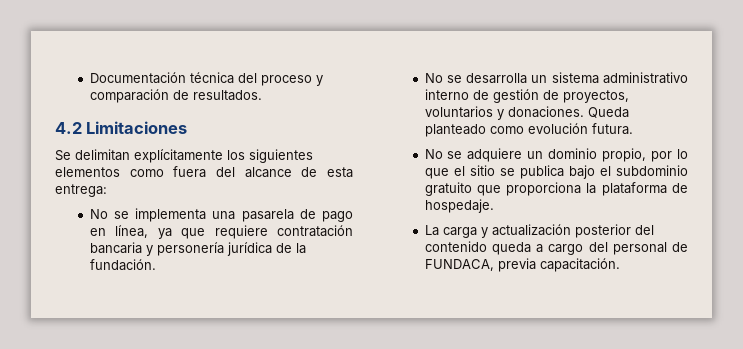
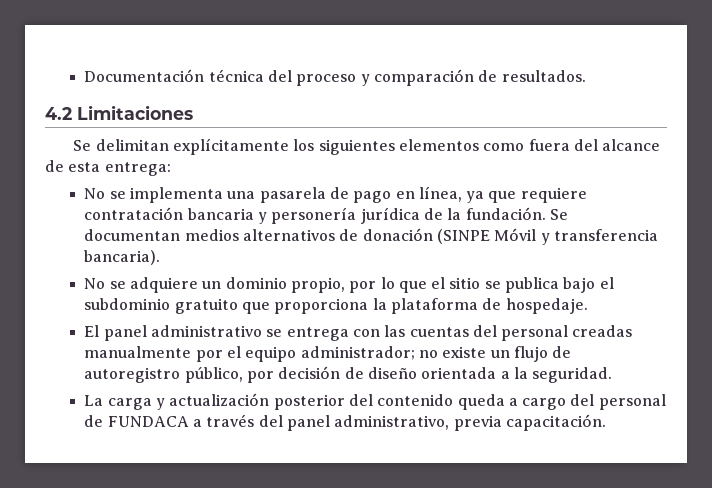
[424,72,688,84] [424,89,629,103] [424,106,629,120] [424,123,633,137] // No se desarrolla un sistema administrativo interno de gestión de proyectos, voluntarios y donaciones. Queda planteado como evolución futura. -> [549,209,568,220] [84,228,658,245] [84,250,161,265] Se documentan medios alternativos de donación (SINPE Móvil y transferencia bancaria).
(494, 206) none -> [84,325,633,341] [84,346,572,362] [84,366,613,383] // El panel administrativo se entrega con las cuentas del personal creadas manualmente por el equipo administrador; no existe un flujo de autoregistro público, por decisión de diseño orientada a la seguridad.
[424,259,494,271] FUNDACA, -> [107,414,450,431] FUNDACA a través del panel administrativo,

